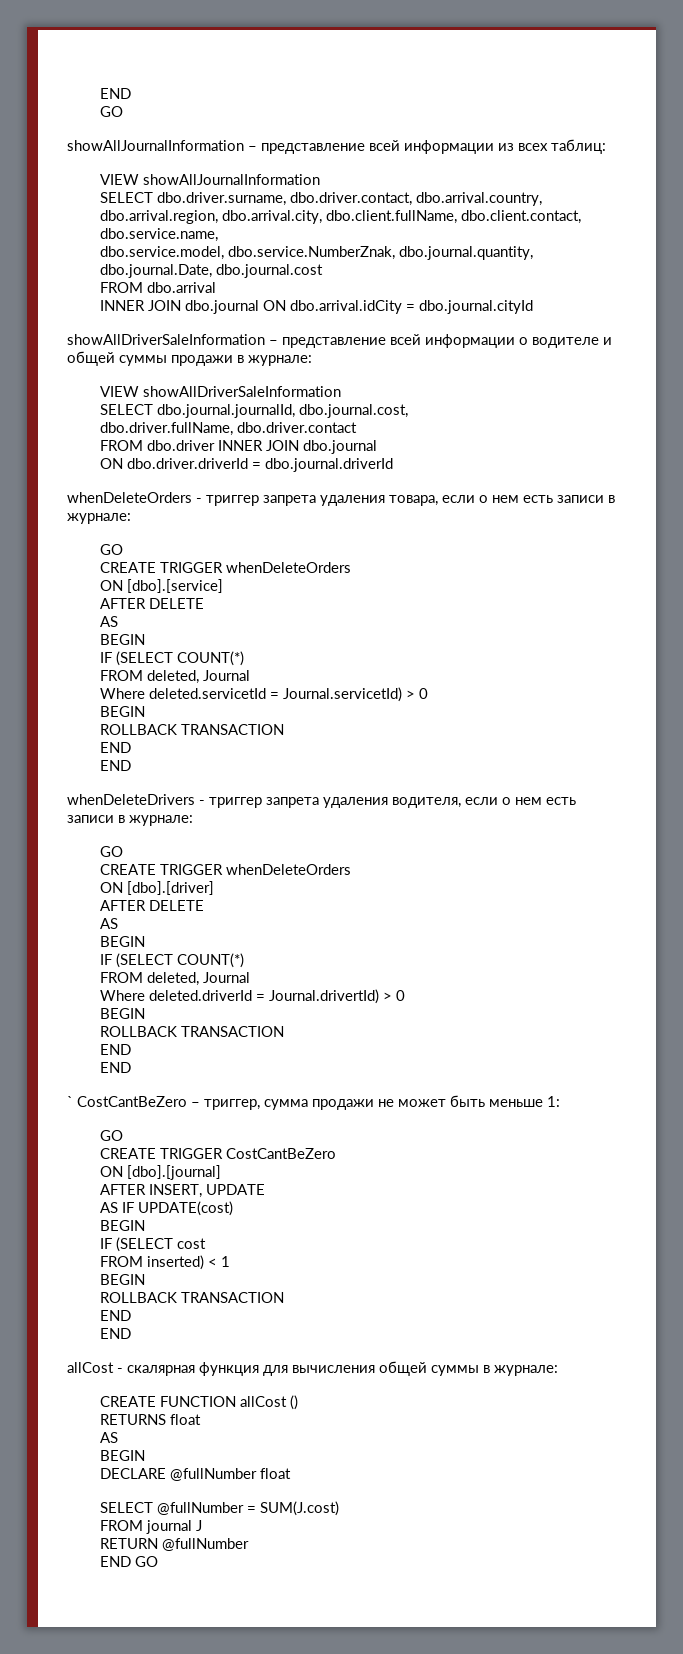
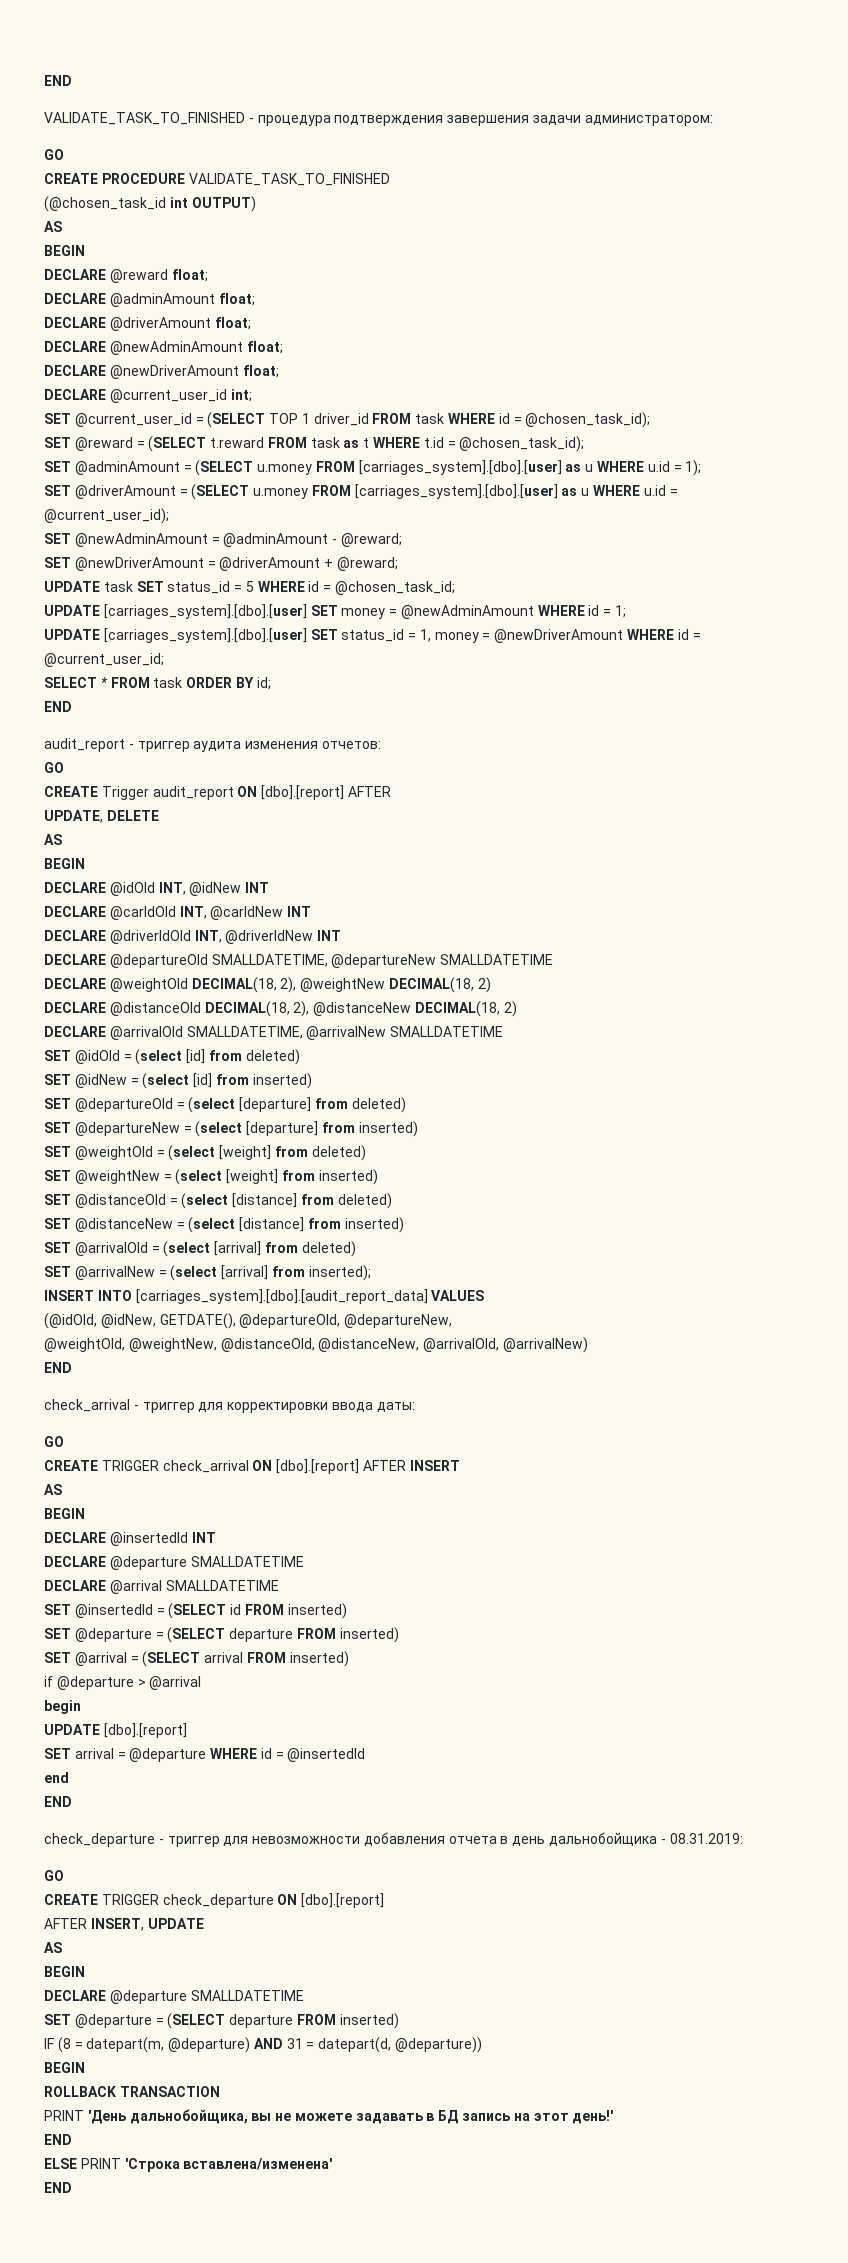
[99,88,131,99] [99,106,123,117] [67,139,606,154] [99,174,320,185] [99,192,542,206] [99,210,581,224] [99,228,218,242] [99,246,533,260] [99,264,323,278] [99,282,216,293] [99,300,533,314] [67,334,612,348] [67,351,312,366] [99,386,341,397] [99,404,408,418] [99,422,357,436] [99,440,377,454] [99,458,393,472] [67,492,615,506] [67,513,131,524] [99,544,123,555] [99,562,351,573] [99,579,223,593] [99,598,204,609] [99,616,118,627] [99,634,145,645] [99,651,244,666] [99,670,250,684] [99,687,428,702] [99,706,145,717] [99,724,284,735] [99,742,131,753] [99,760,131,771] [67,794,576,808] [67,815,193,826] [99,846,123,857] [99,864,351,875] [99,881,214,895] [99,900,204,911] [99,918,118,929] [99,936,145,947] [99,953,244,968] [99,972,250,986] [99,989,405,1004] [99,1008,145,1019] [99,1026,284,1037] [99,1044,131,1055] [99,1062,131,1073] [67,1095,560,1110] [99,1130,123,1141] [99,1148,336,1159] [99,1165,221,1180] [99,1184,265,1198] [99,1201,233,1216] [99,1220,145,1231] [99,1237,206,1252] [99,1255,230,1270] [99,1274,145,1285] [99,1292,284,1303] [99,1310,131,1321] [99,1328,131,1339] [67,1361,558,1376] [99,1395,298,1410] [99,1414,201,1425] [99,1432,118,1443] [99,1450,145,1461] [99,1468,291,1481] [99,1501,339,1516] [99,1520,202,1534] [99,1538,249,1551] [99,1556,158,1567] END // GO // showAllJournalInformation – представление всей информации из всех таблиц: // VIEW showAllJournalInformation // SELECT dbo.driver.surname, dbo.driver.contact, dbo.arrival.country, dbo.arrival.region, dbo.arrival.city, dbo.client.fullName, dbo.client.contact, dbo.service.name, // dbo.service.model, dbo.service.NumberZnak, dbo.journal.quantity, dbo.journal.Date, dbo.journal.cost // FROM dbo.arrival // INNER JOIN dbo.journal ON dbo.arrival.idCity = dbo.journal.cityId // showAllDriverSaleInformation – представление всей информации о водителе и общей суммы продажи в журнале: // VIEW showAllDriverSaleInformation // SELECT dbo.journal.journalId, dbo.journal.cost, // dbo.driver.fullName, dbo.driver.contact // FROM dbo.driver INNER JOIN dbo.journal // ON dbo.driver.driverId = dbo.journal.driverId // whenDeleteOrders - триггер запрета удаления товара, если о нем есть записи в журнале: // GO // CREATE TRIGGER whenDeleteOrders // ON [dbo].[service] // AFTER DELETE // AS // BEGIN // IF (SELECT COUNT(*) // FROM deleted, Journal // Where deleted.servicetId = Journal.servicetId) > 0 // BEGIN // ROLLBACK TRANSACTION // END // END // whenDeleteDrivers - триггер запрета удаления водителя, если о нем есть записи в журнале: // GO // CREATE TRIGGER whenDeleteOrders // ON [dbo].[driver] // AFTER DELETE // AS // BEGIN // IF (SELECT COUNT(*) // FROM deleted, Journal // Where deleted.driverId = Journal.drivertId) > 0 // BEGIN // ROLLBACK TRANSACTION // END // END // ` CostCantBeZero – триггер, сумма продажи не может быть меньше 1: // GO // CREATE TRIGGER CostCantBeZero // ON [dbo].[journal] // AFTER INSERT, UPDATE // AS IF UPDATE(cost) // BEGIN // IF (SELECT cost // FROM inserted) < 1 // BEGIN // ROLLBACK TRANSACTION // END // END // allCost - скалярная функция для вычисления общей суммы в журнале: // CREATE FUNCTION allCost () // RETURNS float // AS // BEGIN // DECLARE @fullNumber float // SELECT @fullNumber = SUM(J.cost) // FROM journal J // RETURN @fullNumber // END GO -> [44,75,72,86] [44,112,713,126] [44,149,64,160] [44,173,390,186] [44,196,256,212] [44,221,62,232] [44,245,85,256] [44,269,208,283] [44,293,255,307] [44,317,251,331] [44,341,283,355] [44,365,279,379] [44,389,252,403] [44,412,651,428] [44,436,585,452] [44,460,702,476] [44,484,678,500] [44,508,169,524] [44,533,402,547] [44,557,398,571] [44,581,456,595] [44,604,627,619] [44,628,701,643] [44,653,164,667] [44,677,271,690] [44,701,72,712] [44,738,381,752] [44,762,64,773] [44,785,391,800] [44,810,159,823] [44,834,62,845] [44,858,85,869] [44,882,270,896] [44,906,312,920] [44,930,342,944] [44,954,554,968] [44,977,491,993] [44,1001,517,1017] [44,1026,504,1040] [44,1049,300,1065] [44,1073,312,1089] [44,1097,406,1113] [44,1121,418,1137] [44,1145,366,1161] [44,1169,378,1185] [44,1193,392,1209] [44,1217,404,1233] [44,1241,356,1257] [44,1265,371,1281] [44,1289,485,1304] [44,1313,453,1329] [44,1337,588,1353] [44,1362,72,1373] [44,1399,415,1413] [44,1436,64,1447] [44,1459,460,1474] [44,1484,62,1495] [44,1508,85,1519] [44,1532,216,1546] [44,1556,304,1570] [44,1580,279,1594] [44,1603,347,1619] [44,1627,399,1643] [44,1651,349,1667] [44,1676,202,1690] [44,1700,81,1714] [44,1723,187,1738] [44,1748,366,1762] [44,1772,69,1783] [44,1796,72,1807] [44,1832,743,1847] [44,1870,64,1881] [44,1893,385,1908] [44,1918,204,1931] [44,1942,62,1953] [44,1966,85,1977] [44,1990,304,2004] [44,2013,399,2029] [44,2037,483,2053] [44,2062,85,2073] [44,2086,220,2097] [44,2109,614,2124] [44,2134,72,2145] [44,2158,333,2172] [44,2182,72,2193] END // VALIDATE_TASK_TO_FINISHED - процедура подтверждения завершения задачи администратором: // GO // CREATE PROCEDURE VALIDATE_TASK_TO_FINISHED // (@chosen_task_id int OUTPUT) // AS // BEGIN // DECLARE @reward float; // DECLARE @adminAmount float; // DECLARE @driverAmount float; // DECLARE @newAdminAmount float; // DECLARE @newDriverAmount float; // DECLARE @current_user_id int; // SET @current_user_id = (SELECT TOP 1 driver_id FROM task WHERE id = @chosen_task_id); // SET @reward = (SELECT t.reward FROM task as t WHERE t.id = @chosen_task_id); // SET @adminAmount = (SELECT u.money FROM [carriages_system].[dbo].[user] as u WHERE u.id = 1); // SET @driverAmount = (SELECT u.money FROM [carriages_system].[dbo].[user] as u WHERE u.id = @current_user_id); // SET @newAdminAmount = @adminAmount - @reward; // SET @newDriverAmount = @driverAmount + @reward; // UPDATE task SET status_id = 5 WHERE id = @chosen_task_id; // UPDATE [carriages_system].[dbo].[user] SET money = @newAdminAmount WHERE id = 1; // UPDATE [carriages_system].[dbo].[user] SET status_id = 1, money = @newDriverAmount WHERE id = @current_user_id; // SELECT * FROM task ORDER BY id; // END // audit_report - триггер аудита изменения отчетов: // GO // CREATE Trigger audit_report ON [dbo].[report] AFTER // UPDATE, DELETE // AS // BEGIN // DECLARE @idOld INT, @idNew INT // DECLARE @carIdOld INT, @carIdNew INT // DECLARE @driverIdOld INT, @driverIdNew INT // DECLARE @departureOld SMALLDATETIME, @departureNew SMALLDATETIME // DECLARE @weightOld DECIMAL(18, 2), @weightNew DECIMAL(18, 2) // DECLARE @distanceOld DECIMAL(18, 2), @distanceNew DECIMAL(18, 2) // DECLARE @arrivalOld SMALLDATETIME, @arrivalNew SMALLDATETIME // SET @idOld = (select [id] from deleted) // SET @idNew = (select [id] from inserted) // SET @departureOld = (select [departure] from deleted) // SET @departureNew = (select [departure] from inserted) // SET @weightOld = (select [weight] from deleted) // SET @weightNew = (select [weight] from inserted) // SET @distanceOld = (select [distance] from deleted) // SET @distanceNew = (select [distance] from inserted) // SET @arrivalOld = (select [arrival] from deleted) // SET @arrivalNew = (select [arrival] from inserted); // INSERT INTO [carriages_system].[dbo].[audit_report_data] VALUES // (@idOld, @idNew, GETDATE(), @departureOld, @departureNew, // @weightOld, @weightNew, @distanceOld, @distanceNew, @arrivalOld, @arrivalNew) // END // check_arrival - триггер для корректировки ввода даты: // GO // CREATE TRIGGER check_arrival ON [dbo].[report] AFTER INSERT // AS // BEGIN // DECLARE @insertedId INT // DECLARE @departure SMALLDATETIME // DECLARE @arrival SMALLDATETIME // SET @insertedId = (SELECT id FROM inserted) // SET @departure = (SELECT departure FROM inserted) // SET @arrival = (SELECT arrival FROM inserted) // if @departure > @arrival // begin // UPDATE [dbo].[report] // SET arrival = @departure WHERE id = @insertedId // end // END // check_departure - триггер для невозможности добавления отчета в день дальнобойщика - 08.31.2019: // GO // CREATE TRIGGER check_departure ON [dbo].[report] // AFTER INSERT, UPDATE // AS // BEGIN // DECLARE @departure SMALLDATETIME // SET @departure = (SELECT departure FROM inserted) // IF (8 = datepart(m, @departure) AND 31 = datepart(d, @departure)) // BEGIN // ROLLBACK TRANSACTION // PRINT 'День дальнобойщика, вы не можете задавать в БД запись на этот день!' // END // ELSE PRINT 'Строка вставлена/изменена' // END

